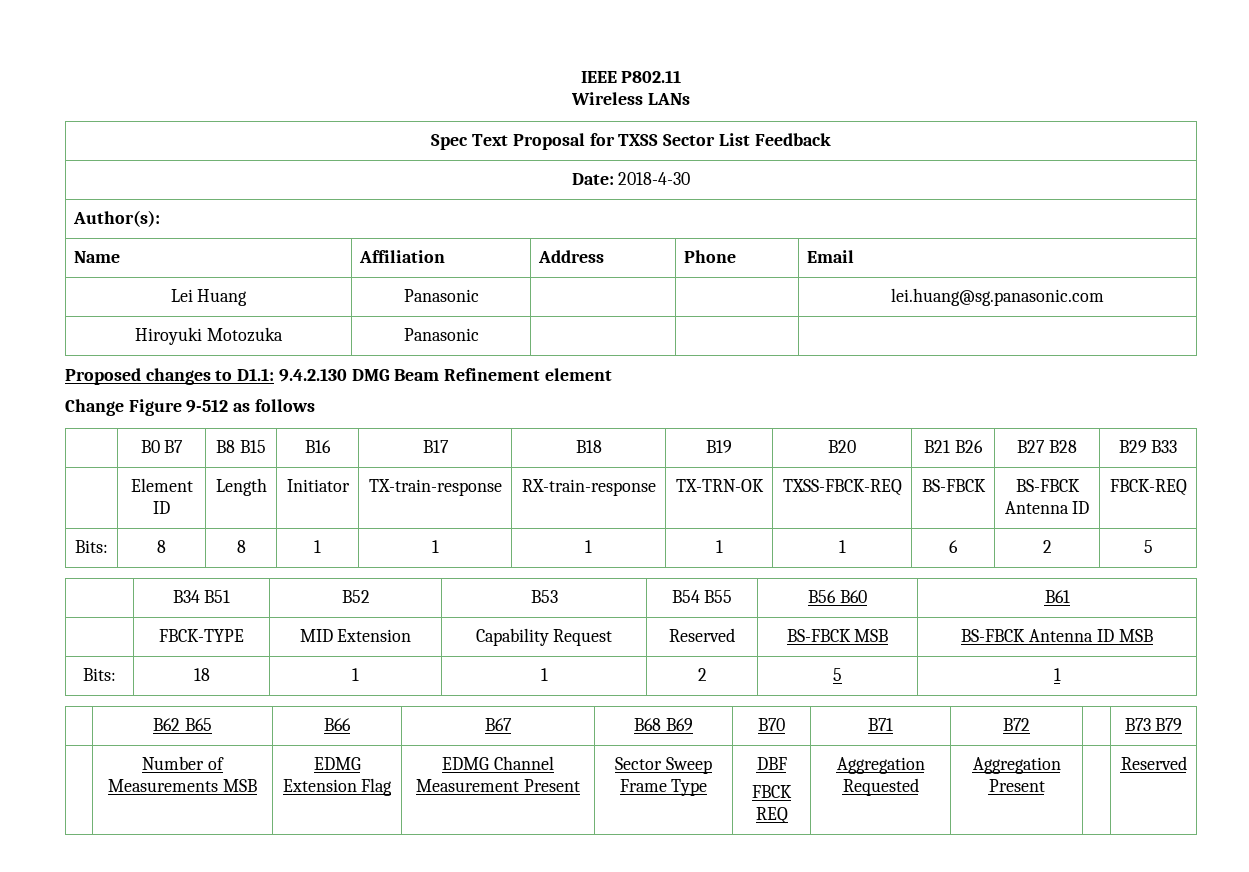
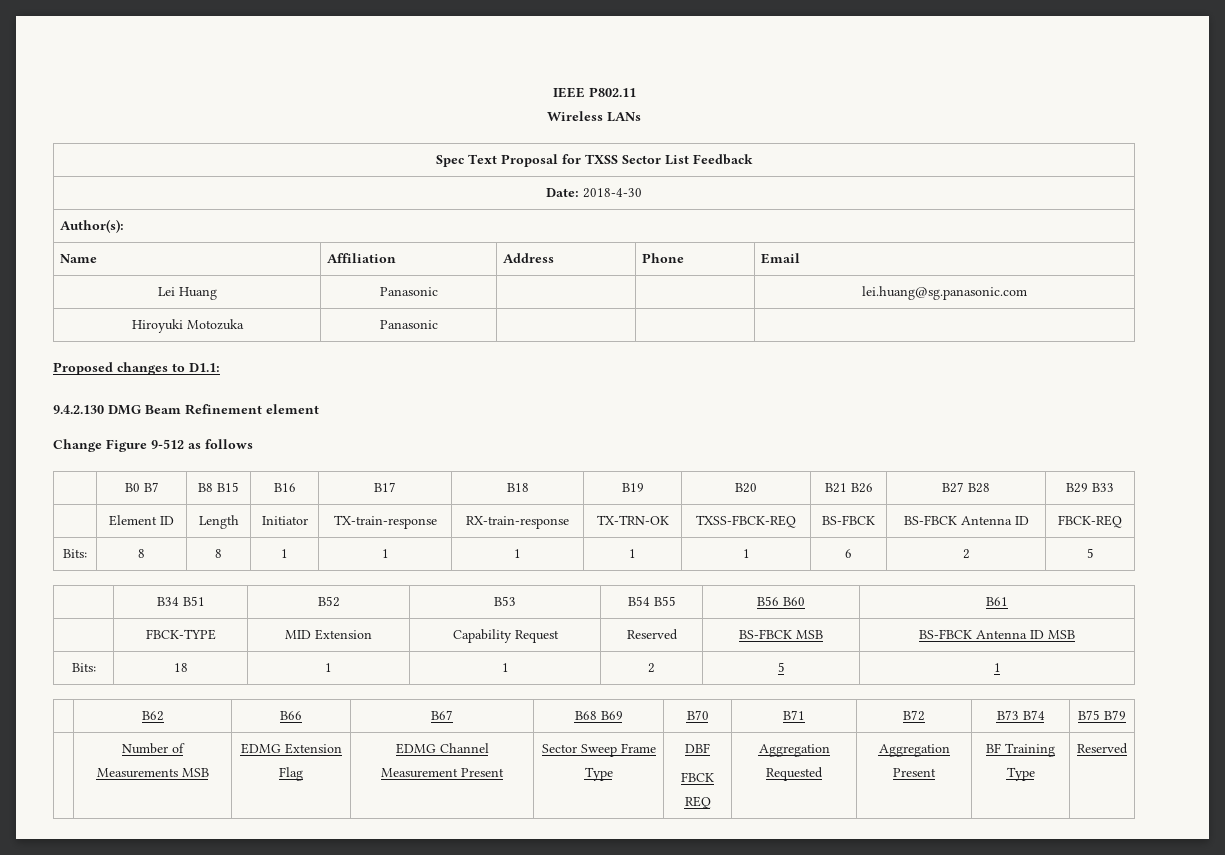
(275, 374) none -> (220, 367) //
[184,718,212,731] B65 -> (164, 716) none
[1124,718,1151,731] | B73 -> [996,710,1045,720] [1078,710,1100,720] B73 B74 | B75
(1045, 785) none -> [986,743,1055,757] [1006,767,1035,781] BF Training Type

